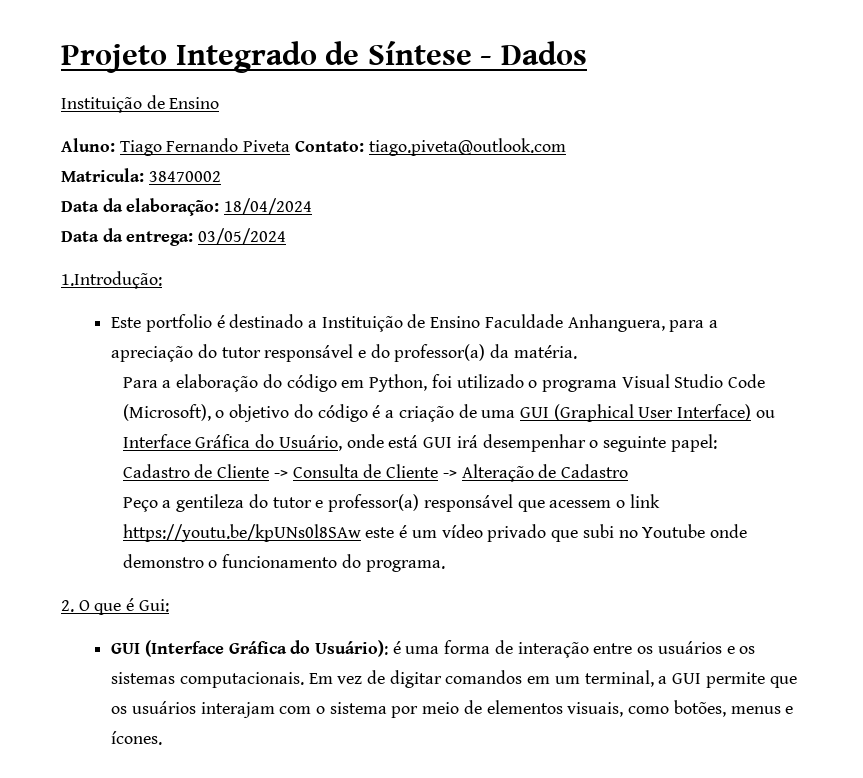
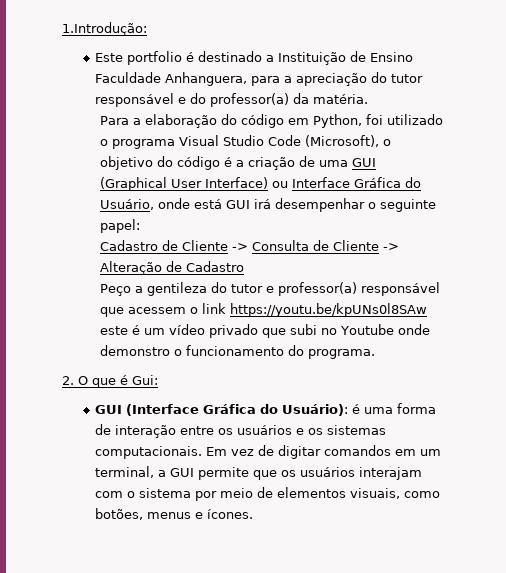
[61,41,587,73] [61,95,220,113] [61,138,566,156] [61,168,221,182] [61,198,313,216] [61,228,287,246] Projeto Integrado de Síntese - Dados // Instituição de Ensino // Aluno: Tiago Fernando Piveta Contato: tiago.piveta@outlook.com // Matricula: 38470002 // Data da elaboração: 18/04/2024 // Data da entrega: 03/05/2024 // -> (62, 29) none

